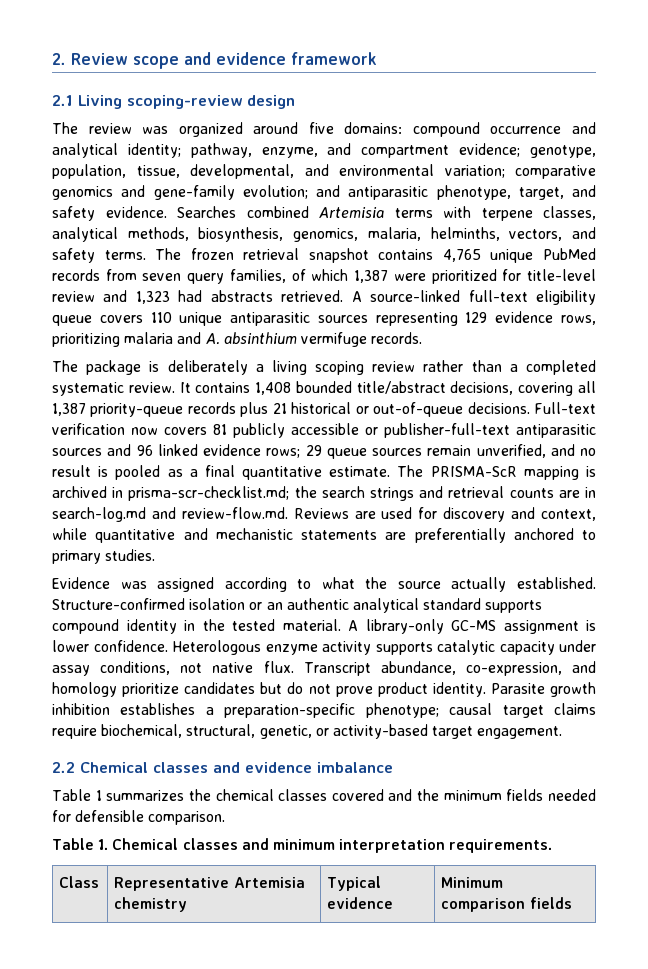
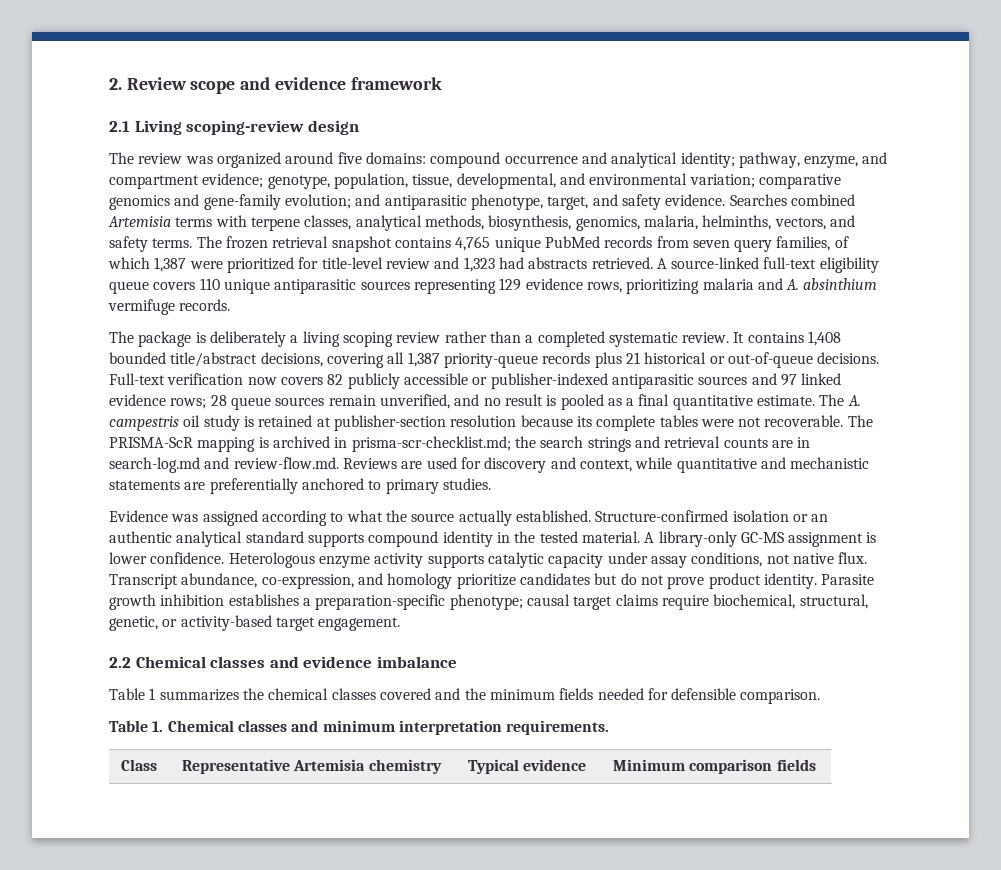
[213,424,227,435] 81 -> [327,374,344,385] 82
[384,423,510,438] publisher-full-text -> [490,373,608,389] publisher-indexed
[136,445,153,456] 96 -> [780,374,797,386] 97
[305,445,322,456] 29 -> [210,395,227,406] 28
(424, 471) none -> [847,395,861,406] [109,415,873,431] A. campestris oil study is retained at publisher-section resolution because its complete tables were not recoverable. The

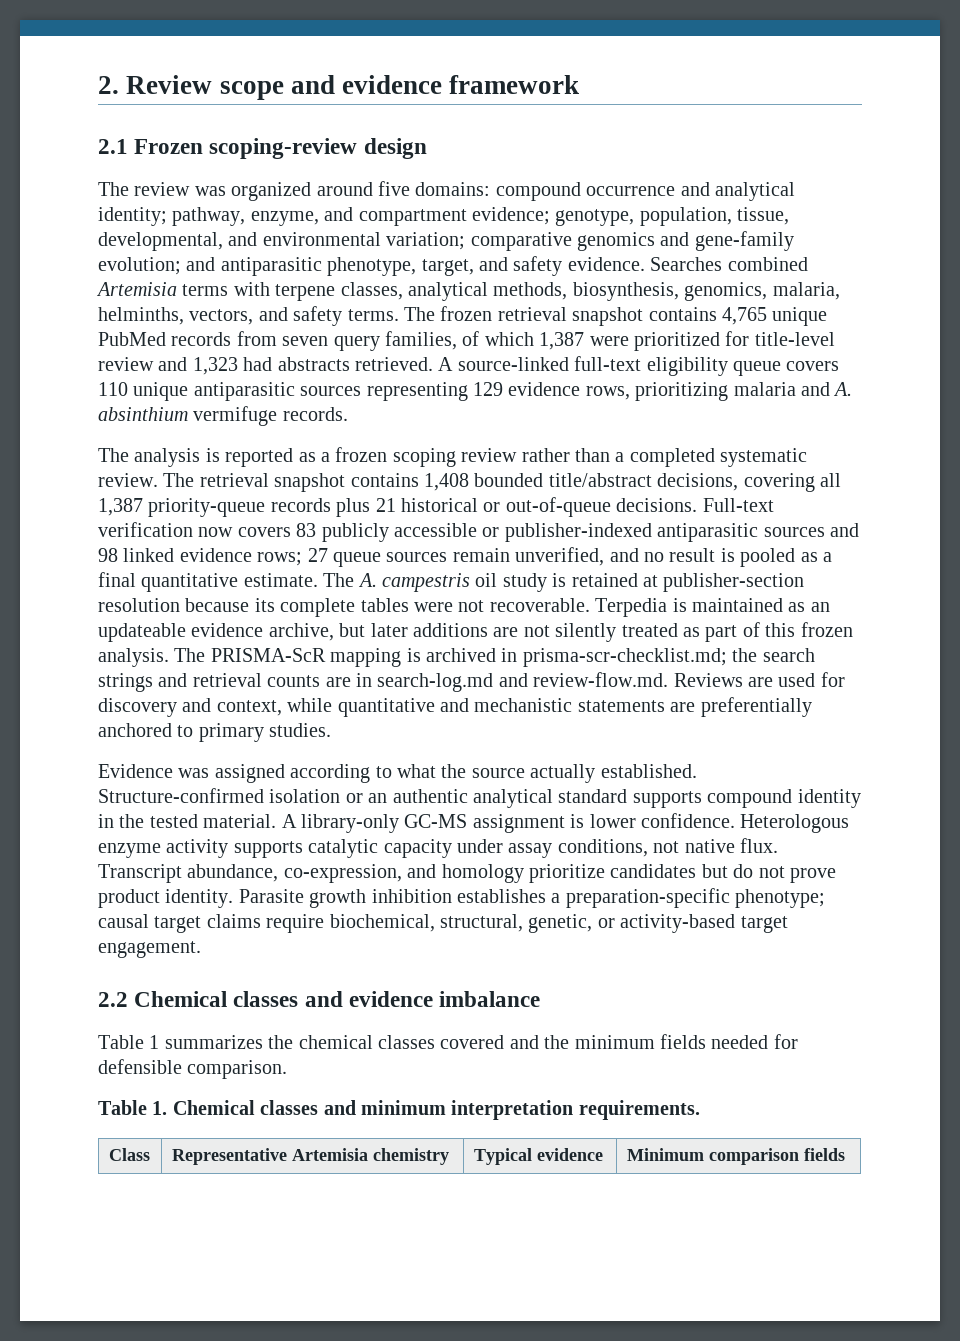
[134,120,182,135] Living -> [134,139,204,154] Frozen
[138,331,340,347] package is deliberately a living -> [134,447,388,467] analysis is reported as a frozen
[733,332,745,343] It -> [163,473,346,492] The retrieval snapshot
[327,374,344,385] 82 -> [296,523,317,537] 83
[780,374,797,386] 97 -> [98,548,118,562] 98
[210,395,227,406] 28 -> [307,548,328,562] 27
(844, 421) none -> [595,598,830,617] [98,622,853,642] [98,648,169,667] Terpedia is maintained as an updateable evidence archive, but later additions are not silently treated as part of this frozen analysis.

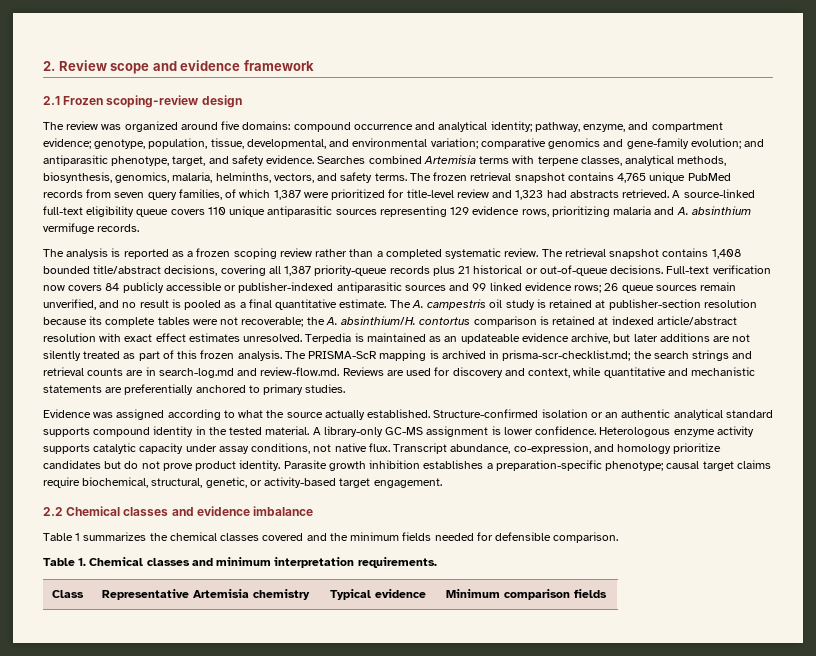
[296,523,317,537] 83 -> [105,283,120,291] 84
[98,548,118,562] 98 -> [472,283,487,291] 99
[307,548,328,562] 27 -> [604,283,619,291] 26
[489,598,590,612] recoverable. -> [241,316,737,327] [43,333,303,342] recoverable; the A. absinthium/H. contortus comparison is retained at indexed article/abstract resolution with exact effect estimates unresolved.

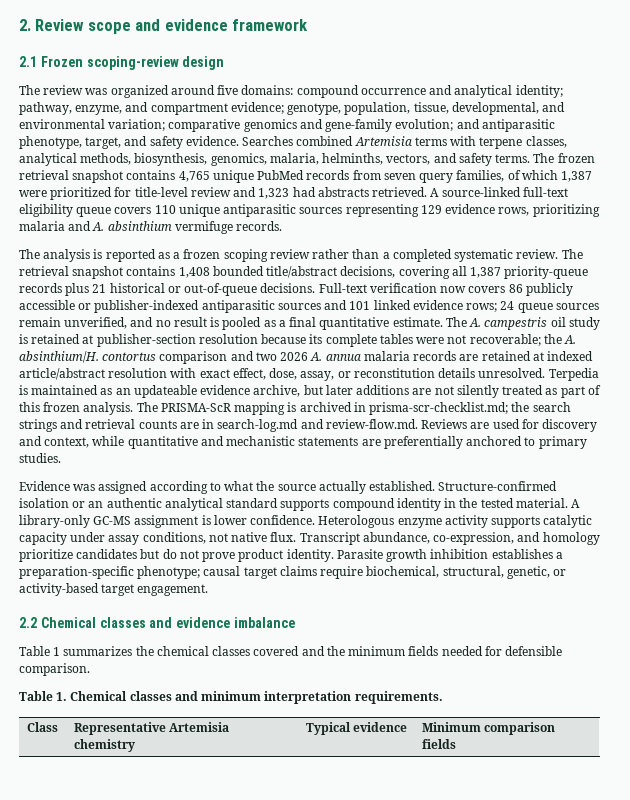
[105,283,120,291] 84 -> [508,284,523,293] 86
[472,283,487,291] 99 -> [349,301,371,310] 101
[604,283,619,291] 26 -> [500,301,515,310] 24
[539,316,549,325] is -> [230,351,479,361] and two 2026 A. annua malaria records are
[155,333,240,342] effect estimates -> [232,368,476,381] effect, dose, assay, or reconstitution details

